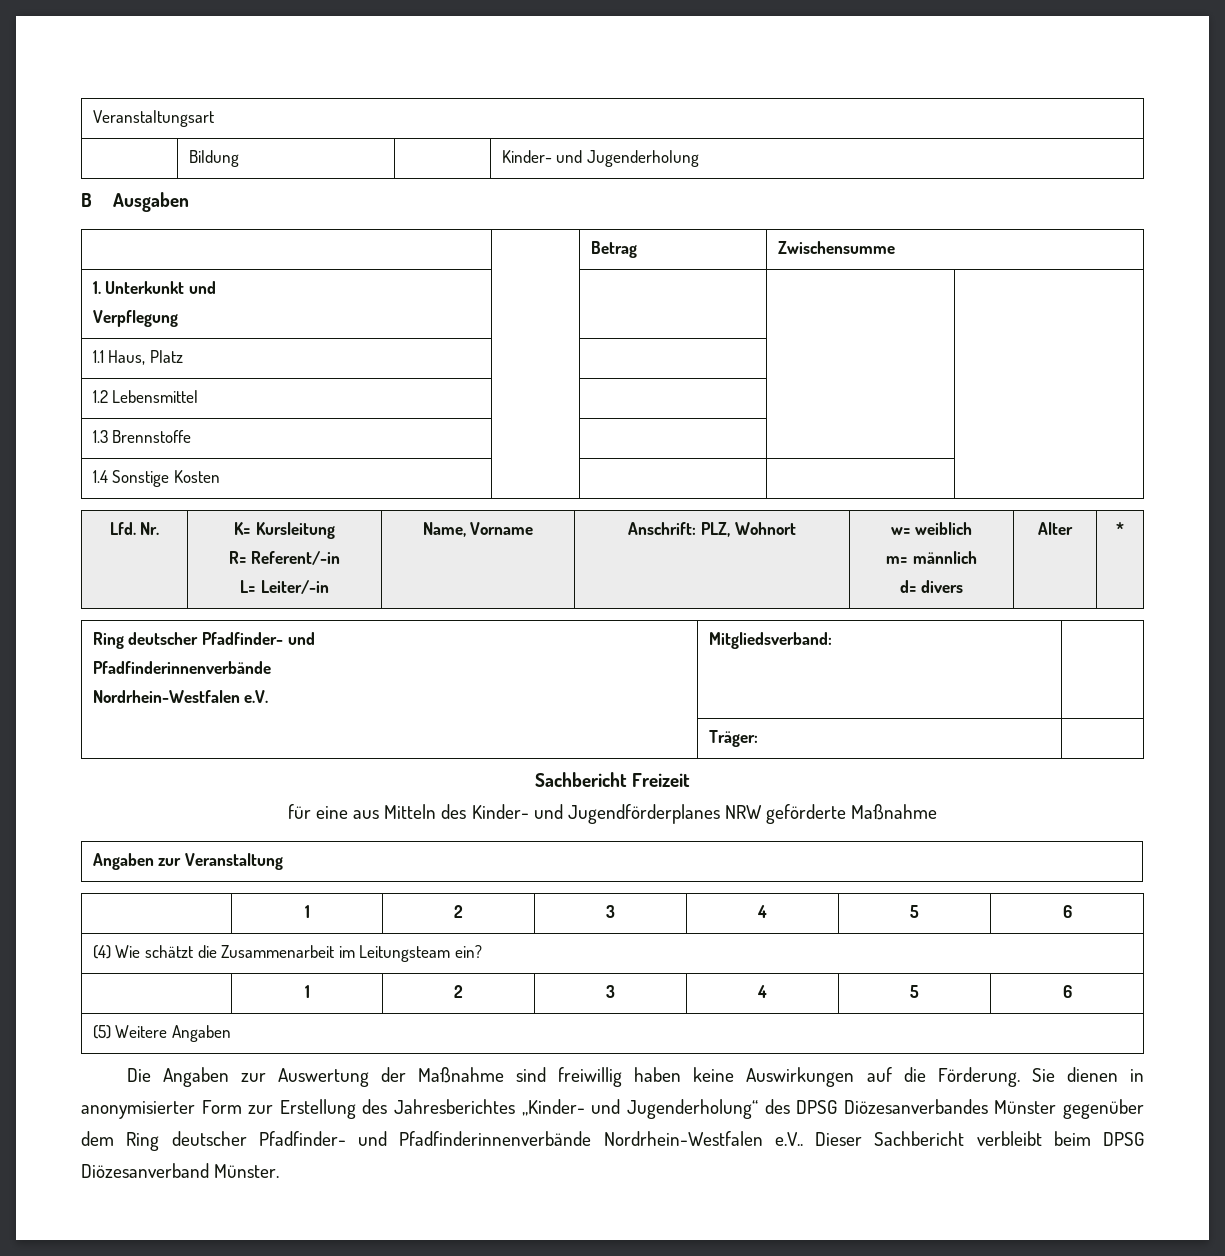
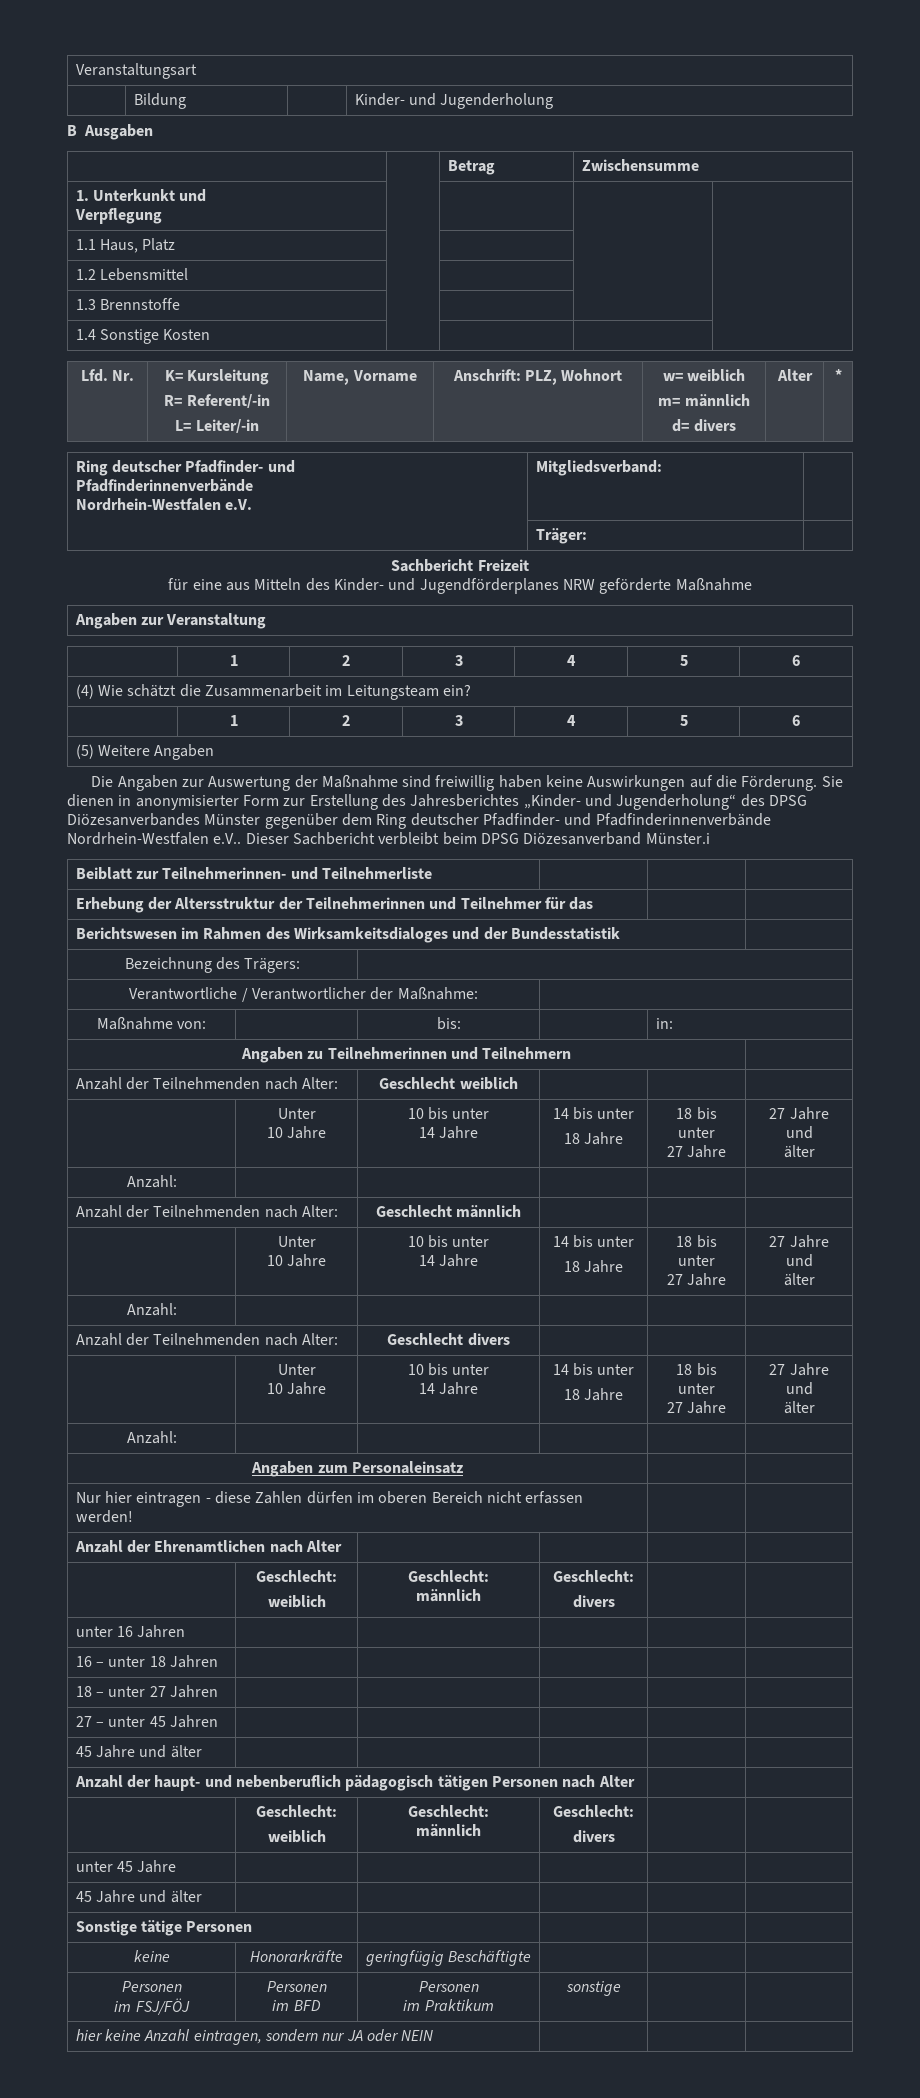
[214,1164,280,1178] Münster. -> [645,833,710,844] [75,867,433,880] [75,897,594,913] [75,927,620,943] [124,957,301,973] [129,987,478,1002] [96,1017,207,1030] [436,1017,461,1030] [655,1018,673,1029] [240,1047,572,1063] [75,1077,339,1090] [379,1077,518,1090] [277,1108,316,1119] [266,1126,327,1139] [407,1107,490,1120] [418,1126,479,1139] [552,1107,635,1120] [563,1132,624,1145] [676,1107,717,1120] [678,1127,715,1138] [666,1145,727,1158] [769,1107,829,1120] [785,1126,813,1139] [783,1145,815,1158] [126,1175,177,1188] [75,1205,339,1218] [375,1205,522,1218] [277,1236,316,1247] [266,1254,327,1267] [407,1235,490,1248] [418,1254,479,1267] [552,1235,635,1248] [563,1260,624,1273] [676,1235,717,1248] [678,1255,715,1266] [666,1273,727,1286] [769,1235,829,1248] [785,1254,813,1267] [783,1273,815,1286] [126,1303,177,1316] [75,1333,339,1346] [387,1333,510,1346] [277,1364,316,1375] [266,1382,327,1395] [407,1363,490,1376] [418,1382,479,1395] [552,1363,635,1376] [563,1388,624,1401] [676,1363,717,1376] [678,1383,715,1394] [666,1401,727,1414] [769,1363,829,1376] [785,1382,813,1395] [783,1401,815,1414] [126,1431,177,1444] [251,1461,463,1477] [75,1491,584,1507] [75,1510,133,1523] [74,1540,343,1553] [256,1570,337,1582] [267,1595,326,1608] [408,1570,490,1582] [416,1589,482,1602] [553,1570,634,1582] [572,1595,615,1608] [75,1625,186,1638] [75,1655,219,1668] [75,1685,219,1698] [75,1715,219,1728] [75,1745,202,1758] [74,1775,635,1791] [256,1805,337,1817] [267,1830,326,1843] [408,1805,490,1817] [416,1824,482,1837] [553,1805,634,1817] [572,1830,615,1843] [75,1860,177,1873] [75,1890,202,1903] [75,1920,253,1936] [133,1950,170,1962] [250,1950,343,1962] [365,1950,532,1966] [121,1981,182,1992] [114,1998,190,2015] [266,1981,327,1992] [272,2000,321,2011] [418,1981,479,1992] [403,1999,494,2011] [565,1981,621,1996] [75,2029,434,2045] Münster.i // Beiblatt zur Teilnehmerinnen- und Teilnehmerliste | | | // Erhebung der Altersstruktur der Teilnehmerinnen und Teilnehmer für das | | // Berichtswesen im Rahmen des Wirksamkeitsdialoges und der Bundesstatistik | // Bezeichnung des Trägers: | // Verantwortliche / Verantwortlicher der Maßnahme: | // Maßnahme von: | | bis: | | in: // Angaben zu Teilnehmerinnen und Teilnehmern | // Anzahl der Teilnehmenden nach Alter: | Geschlecht weiblich | | | // | Unter // 10 Jahre | 10 bis unter // 14 Jahre | 14 bis unter // 18 Jahre | 18 bis unter // 27 Jahre | 27 Jahre und // älter // Anzahl: | | | | | // Anzahl der Teilnehmenden nach Alter: | Geschlecht männlich | | | // | Unter // 10 Jahre | 10 bis unter // 14 Jahre | 14 bis unter // 18 Jahre | 18 bis unter // 27 Jahre | 27 Jahre und // älter // Anzahl: | | | | | // Anzahl der Teilnehmenden nach Alter: | Geschlecht divers | | | // | Unter // 10 Jahre | 10 bis unter // 14 Jahre | 14 bis unter // 18 Jahre | 18 bis unter // 27 Jahre | 27 Jahre und // älter // Anzahl: | | | | | // Angaben zum Personaleinsatz | | // Nur hier eintragen - diese Zahlen dürfen im oberen Bereich nicht erfassen werden! | | // Anzahl der Ehrenamtlichen nach Alter | | | | // | Geschlecht: // weiblich | Geschlecht: // männlich | Geschlecht: // divers | | // unter 16 Jahren | | | | | // 16 – unter 18 Jahren | | | | | // 18 – unter 27 Jahren | | | | | // 27 – unter 45 Jahren | | | | | // 45 Jahre und älter | | | | | // Anzahl der haupt- und nebenberuflich pädagogisch tätigen Personen nach Alter | | // | Geschlecht: // weiblich | Geschlecht: // männlich | Geschlecht: // divers | | // unter 45 Jahre | | | | | // 45 Jahre und älter | | | | | // Sonstige tätige Personen | | | | // keine | Honorarkräfte | geringfügig Beschäftigte | | | // Personen // im FSJ/FÖJ | Personen // im BFD | Personen // im Praktikum | sonstige | | // hier keine Anzahl eintragen, sondern nur JA oder NEIN | | |

